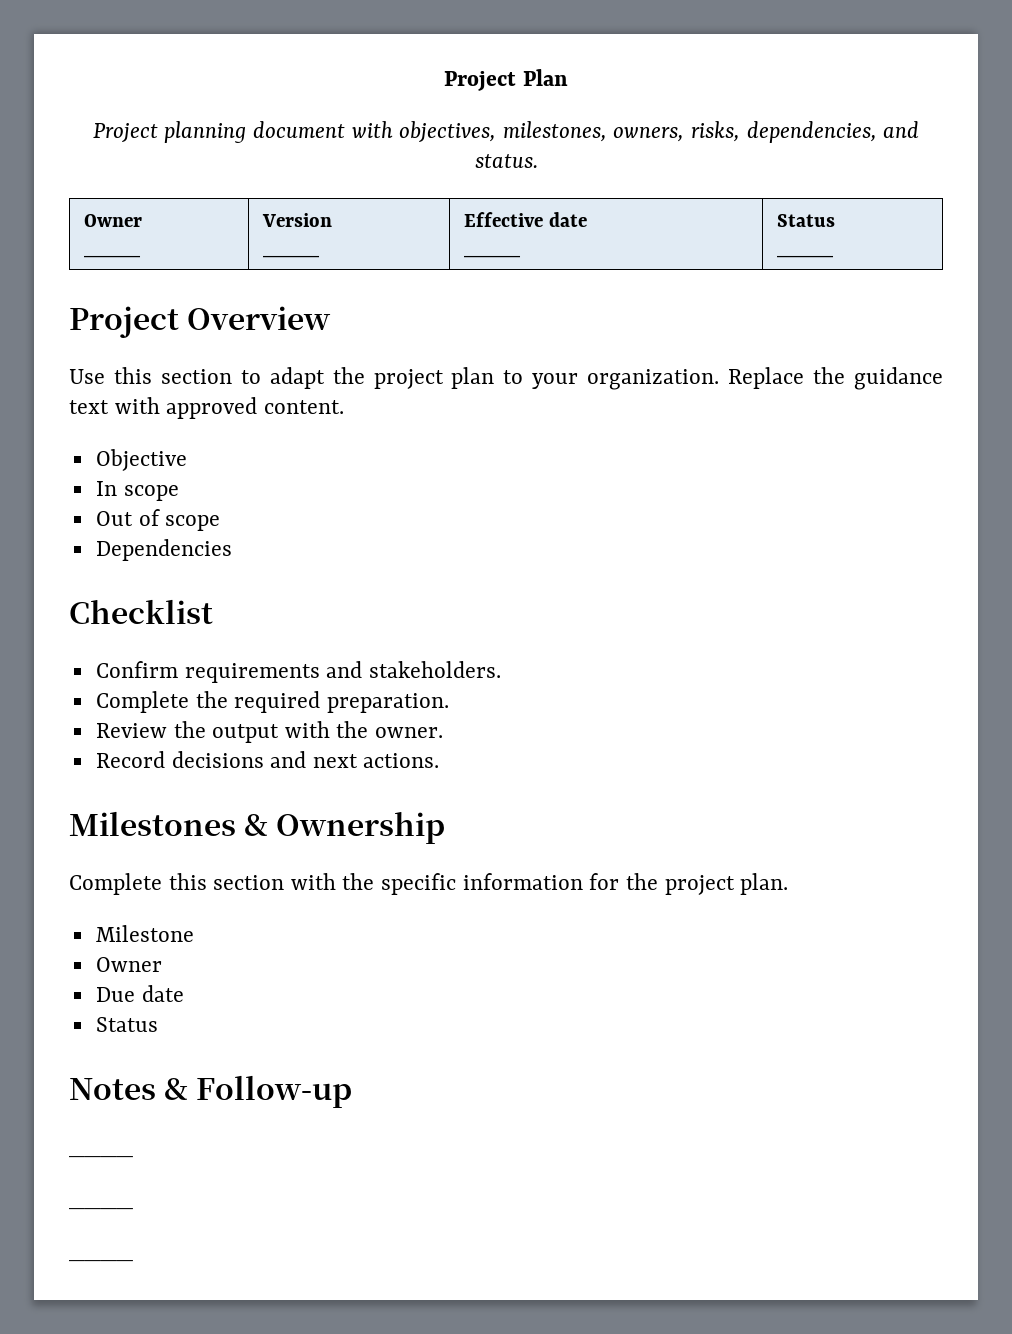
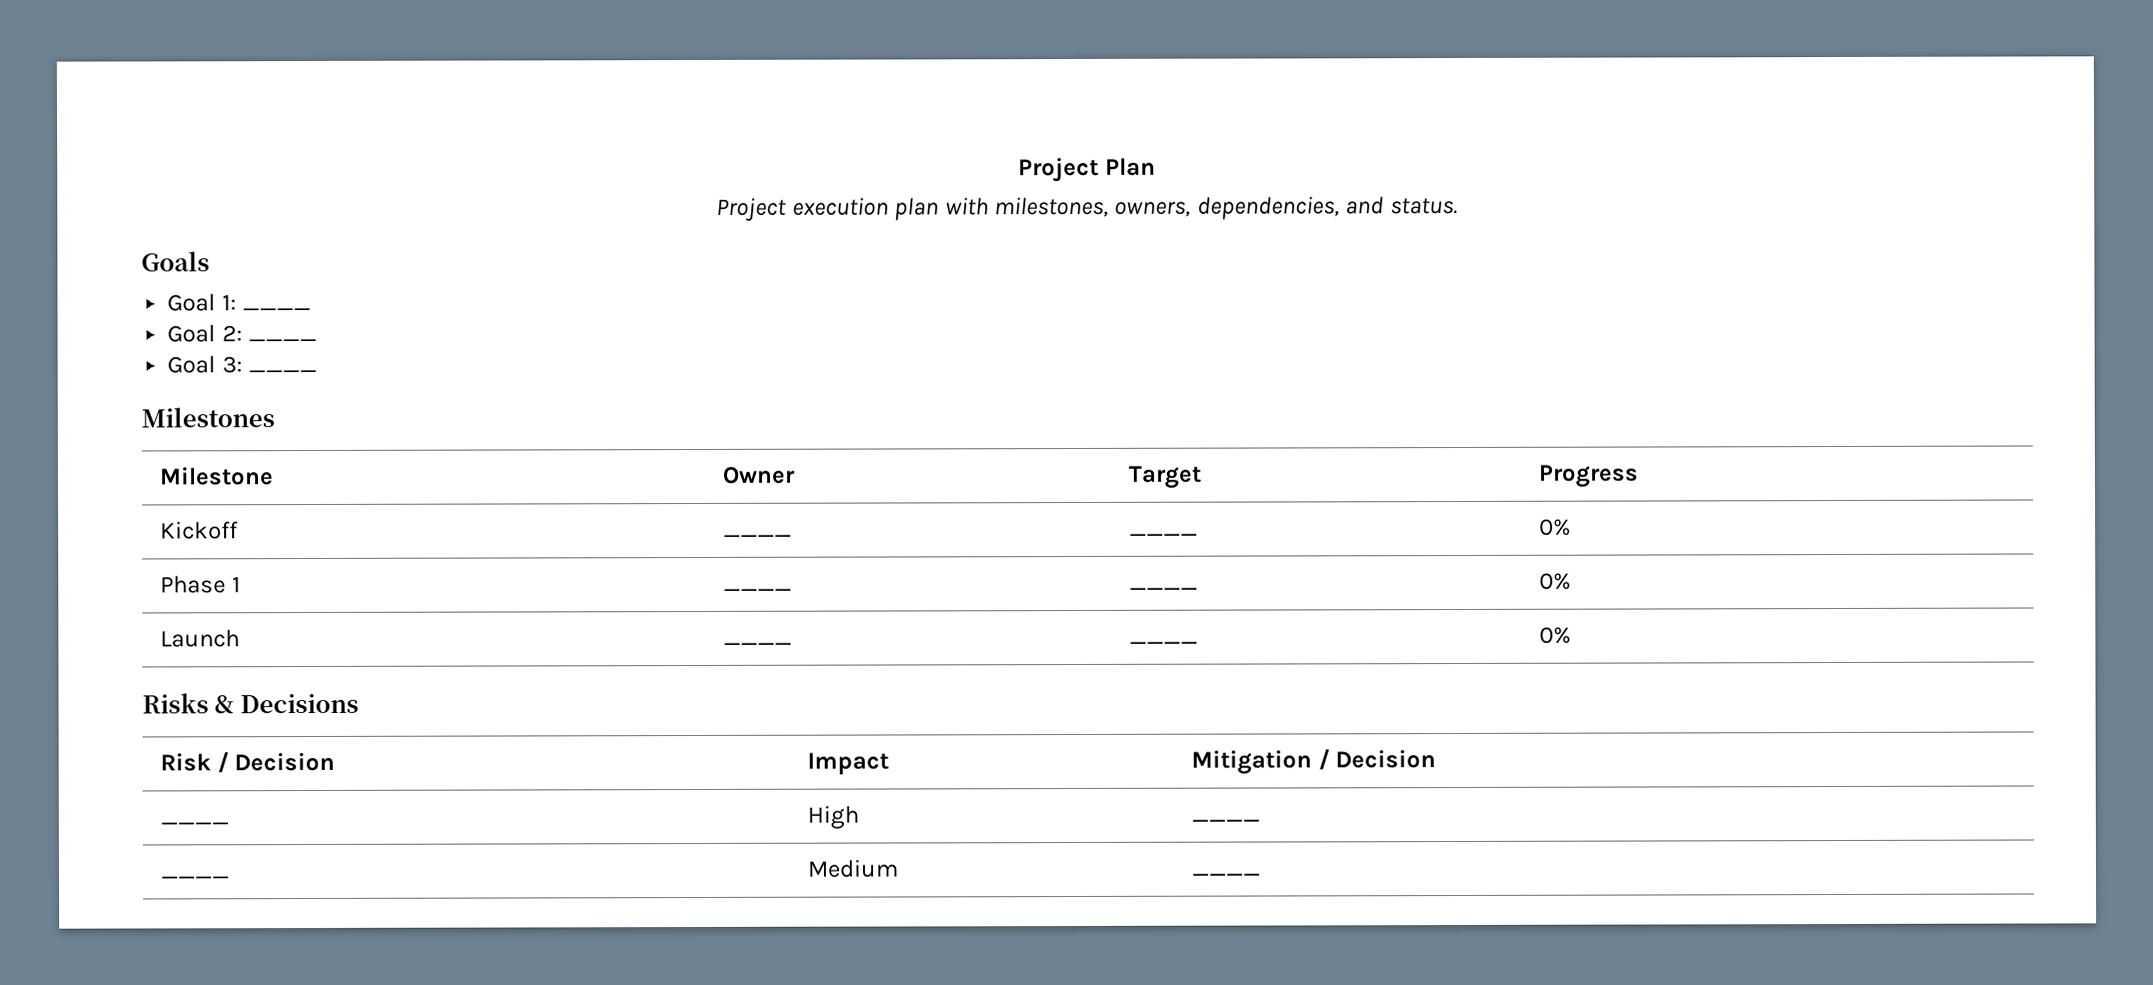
[164,121,497,143] planning document with objectives, -> [791,197,989,221] execution plan with
[691,121,741,142] risks, -> (1192, 209) none
[83,214,142,227] [83,254,141,258] [261,213,332,227] [262,254,320,258] [463,212,587,227] [463,254,521,258] [776,214,835,227] [776,254,834,258] [69,306,332,338] [69,367,943,390] [69,397,344,419] [95,449,187,471] [95,481,179,501] [95,509,221,531] [95,539,232,561] [69,599,213,624] [95,661,501,683] [95,691,449,713] [95,721,444,743] [95,751,440,768] [69,811,446,844] [69,873,789,895] [95,925,194,942] [95,957,162,972] [95,985,184,1002] [95,1017,158,1032] [69,1075,353,1108] [69,1154,133,1158] [69,1206,133,1210] [69,1258,133,1262] // Owner // ____ | Version // ____ | Effective date // ____ | Status // ____ // Project Overview // Use this section to adapt the project plan to your organization. Replace the guidance text with approved content. // Objective // In scope // Out of scope // Dependencies // Checklist // Confirm requirements and stakeholders. // Complete the required preparation. // Review the output with the owner. // Record decisions and next actions. // Milestones & Ownership // Complete this section with the specific information for the project plan. // Milestone // Owner // Due date // Status // Notes & Follow-up // ____ // ____ // ____ -> [141,251,210,272] [167,293,312,312] [167,324,318,343] [167,355,318,374] [141,407,275,428] [159,466,274,486] [722,466,796,484] [1128,465,1202,489] [1538,464,1639,488] [160,521,240,540] [723,534,793,537] [1129,533,1199,536] [1539,518,1572,536] [160,575,241,594] [723,588,793,591] [1129,587,1199,590] [1539,572,1572,590] [160,629,241,648] [723,642,793,645] [1129,641,1199,644] [1539,626,1572,644] [142,693,359,714] [160,751,336,773] [807,752,890,775] [1191,749,1437,775] [160,822,230,825] [807,805,860,829] [1191,819,1261,822] [161,876,231,879] [807,859,900,878] [1191,873,1262,876] // Goals // Goal 1: ____ // Goal 2: ____ // Goal 3: ____ // Milestones // Milestone | Owner | Target | Progress // Kickoff | ____ | ____ | 0% // Phase 1 | ____ | ____ | 0% // Launch | ____ | ____ | 0% // Risks & Decisions // Risk / Decision | Impact | Mitigation / Decision // ____ | High | ____ // ____ | Medium | ____

